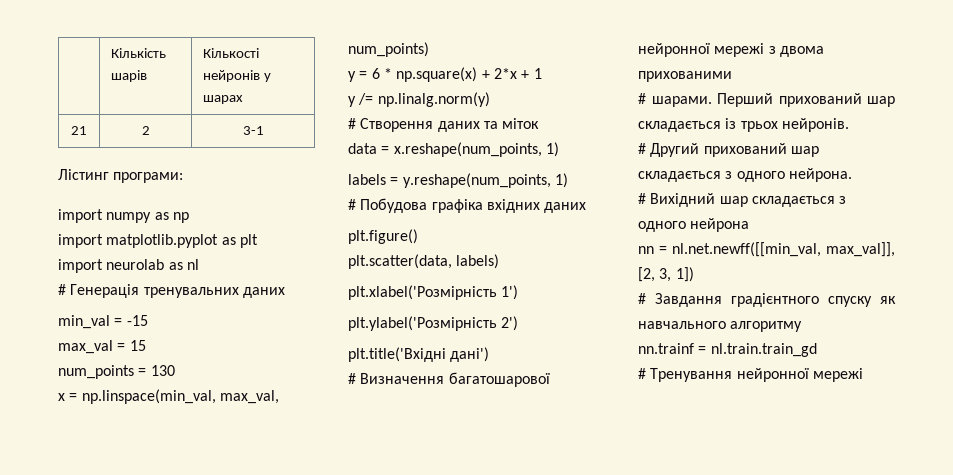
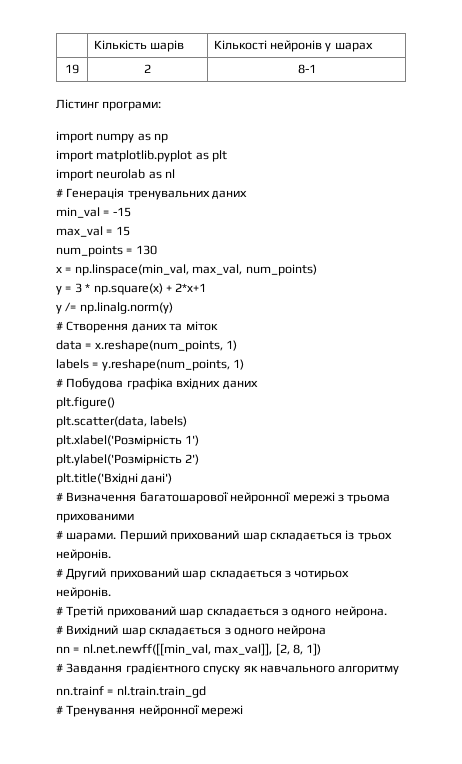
[71,126,87,135] 21 -> [65,64,79,74] 19
[242,126,264,135] 3-1 -> [297,64,316,74] 8-1
[371,68,380,79] 6 -> [74,283,82,293] 3
[493,68,542,79] 2*x + 1 -> [175,283,207,292] 2*x+1
[779,46,824,57] двома -> [347,494,391,504] трьома
(733, 175) none -> [294,570,350,580] [56,587,111,599] [56,606,288,618] чотирьох нейронів. // # Третій прихований шар складається з
[659,268,672,282] 3, -> [292,644,303,655] 8,

